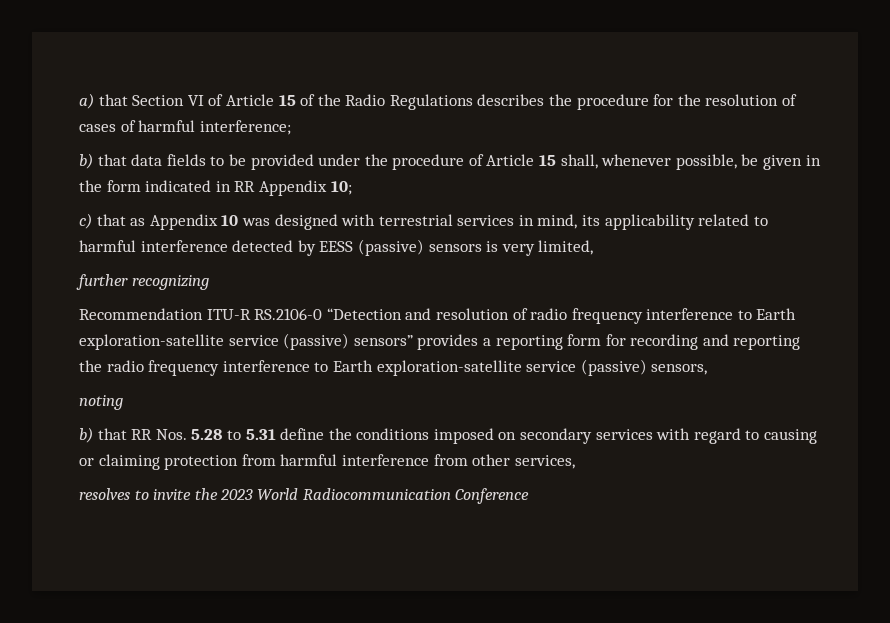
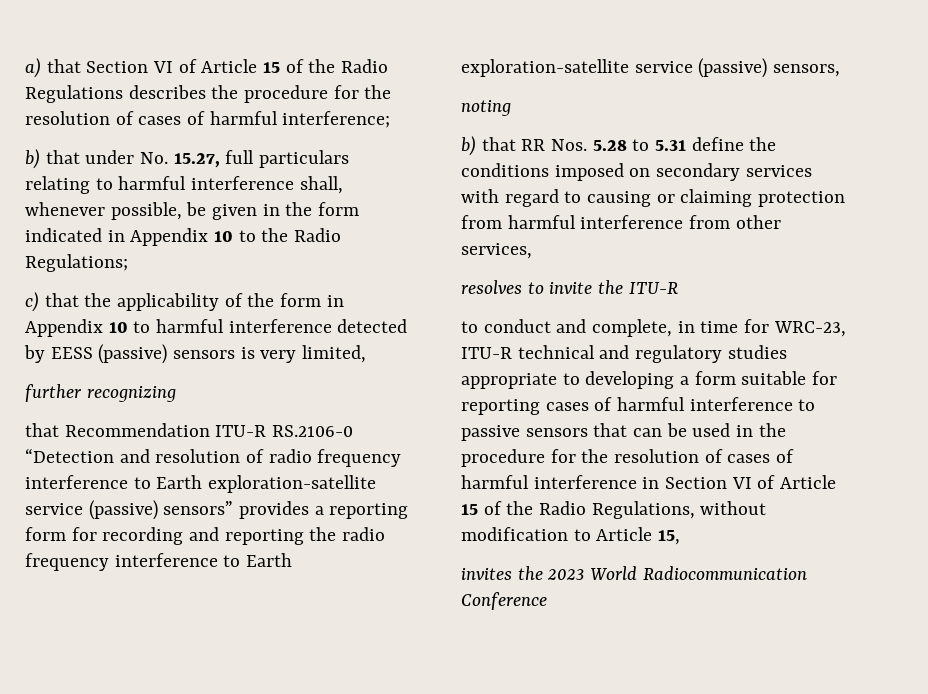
[131,154,557,170] data fields to be provided under the procedure of Article 15 -> [85,150,350,168] [25,176,295,194] under No. 15.27, full particulars relating to harmful interference
[234,180,352,196] [79,213,750,230] RR Appendix 10; // c) that as Appendix 10 was designed with terrestrial services in mind, its applicability related -> [130,228,342,246] [25,254,128,272] [25,292,344,312] [25,319,128,337] Appendix 10 to the Radio Regulations; // c) that the applicability of the form in Appendix 10
(209, 282) none -> [25,423,59,437] that
(218, 494) none -> [628,282,678,294] [461,319,846,337] [461,345,787,363] [461,371,838,389] [461,397,816,415] [461,423,786,441] [461,449,795,467] [461,475,837,489] [461,501,767,519] [461,527,681,545] [461,566,543,580] ITU-R // to conduct and complete, in time for WRC-23, ITU-R technical and regulatory studies appropriate to developing a form suitable for reporting cases of harmful interference to passive sensors that can be used in the procedure for the resolution of cases of harmful interference in Section VI of Article 15 of the Radio Regulations, without modification to Article 15, // invites the

